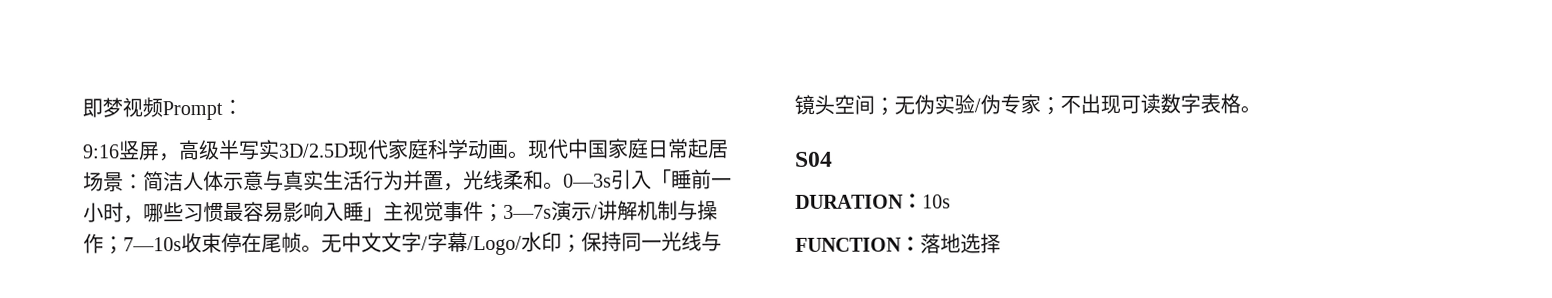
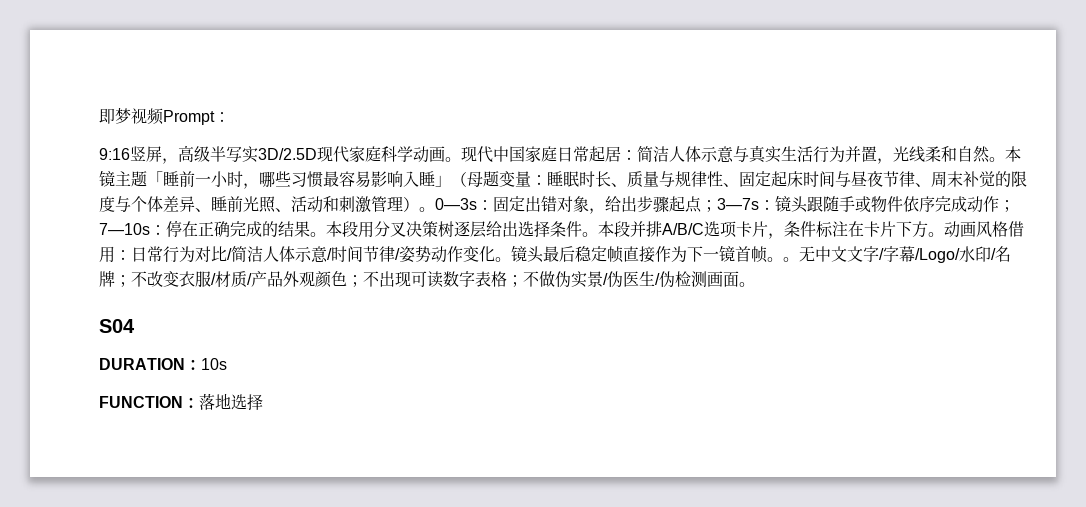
[83,171,124,192] 场景 -> (621, 154) none
[543,169,652,190] 。0—3s引入 -> [957,146,1021,163] [99,170,147,187] 自然。本镜主题
[383,200,718,223] [83,232,302,255] 主视觉事件；3—7s演示/讲解机制与操作；7—10s收束停在尾帧 -> [451,171,1027,188] [99,195,1015,214] [99,220,1024,239] [99,245,783,263] （母题变量：睡眠时长、质量与规律性、固定起床时间与昼夜节律、周末补觉的限度与个体差异、睡前光照、活动和刺激管理）。0—3s：固定出错对象，给出步骤起点；3—7s：镜头跟随手或物件依序完成动作；7—10s：停在正确完成的结果。本段用分叉决策树逐层给出选择条件。本段并排A/B/C选项卡片，条件标注在卡片下方。动画风格借用：日常行为对比/简洁人体示意/时间节律/姿势动作变化。镜头最后稳定帧直接作为下一镜首帧。
[561,231,722,253] [794,94,1041,116] ；保持同一光线与镜头空间；无伪实验/伪专家 -> [991,246,1011,262] [99,271,347,288] /名牌；不改变衣服/材质/产品外观颜色
(1241, 103) none -> [507,271,739,288] ；不做伪实景/伪医生/伪检测画面

